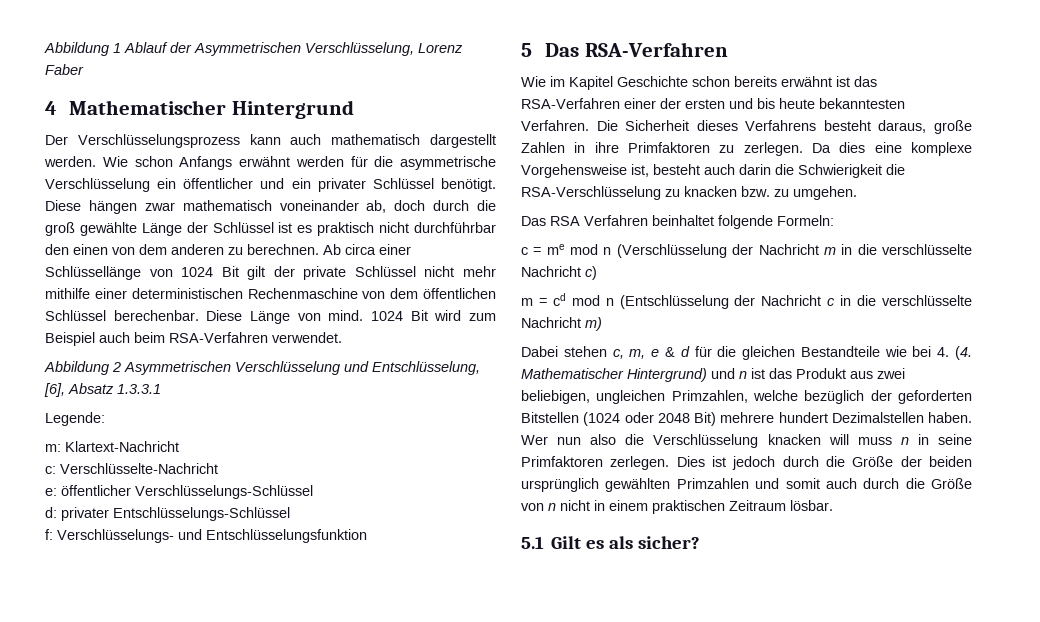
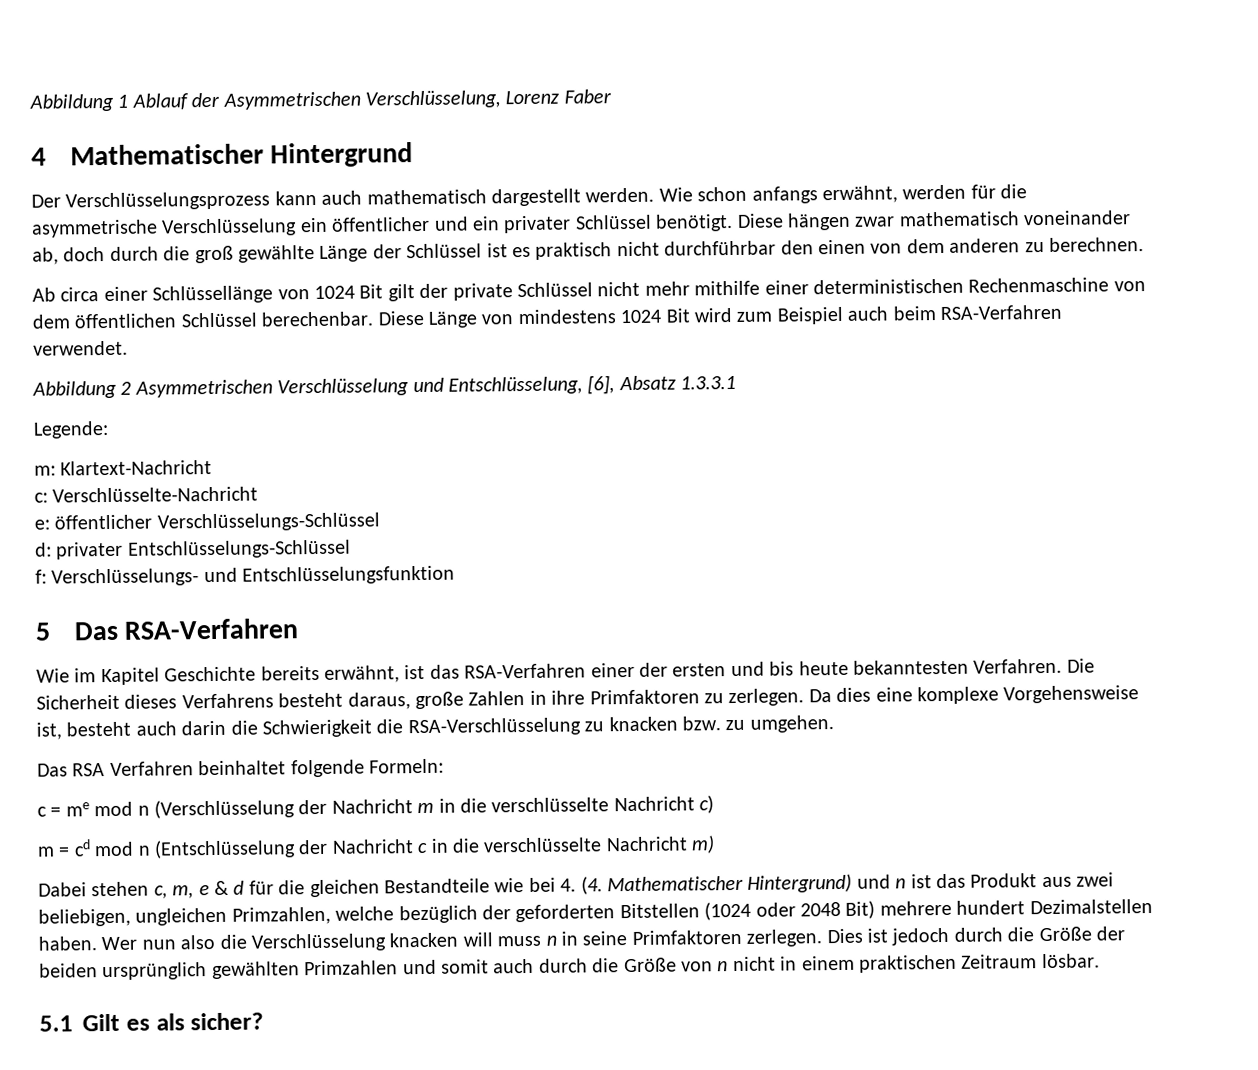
[179,156,290,170] Anfangs erwähnt -> [751,185,898,204] anfangs erwähnt,
(319, 249) none -> (1144, 244) //
[328,310,364,321] mind. -> [517,309,616,325] mindestens
[692,76,832,87] schon bereits erwähnt -> [260,665,400,683] bereits erwähnt,

